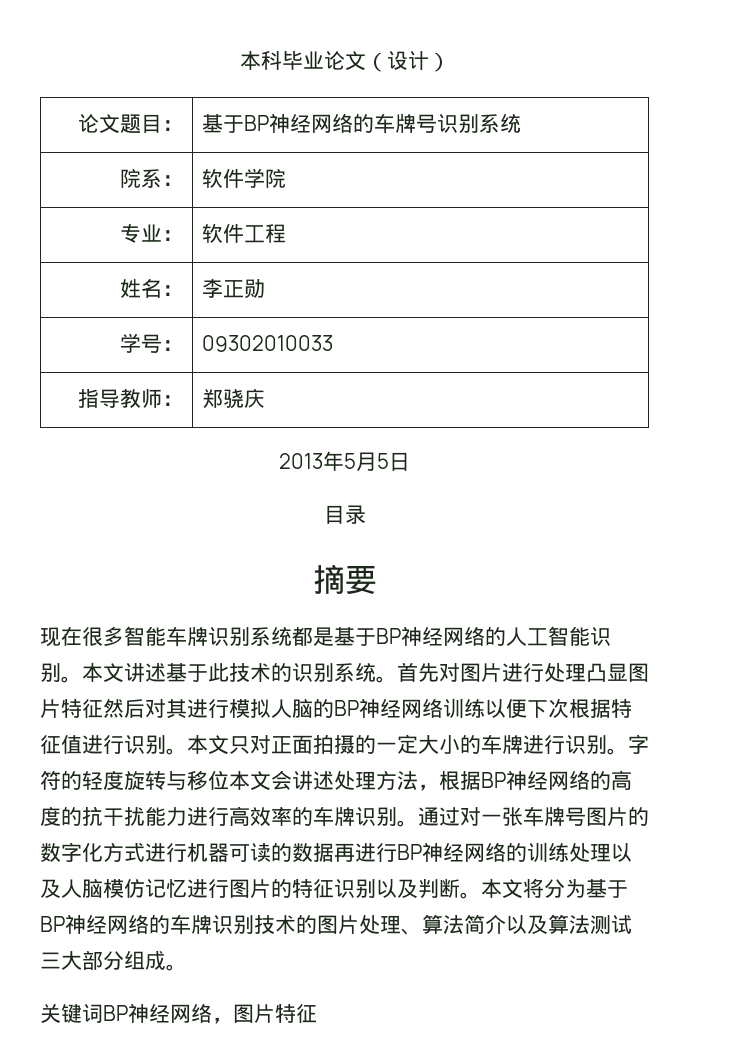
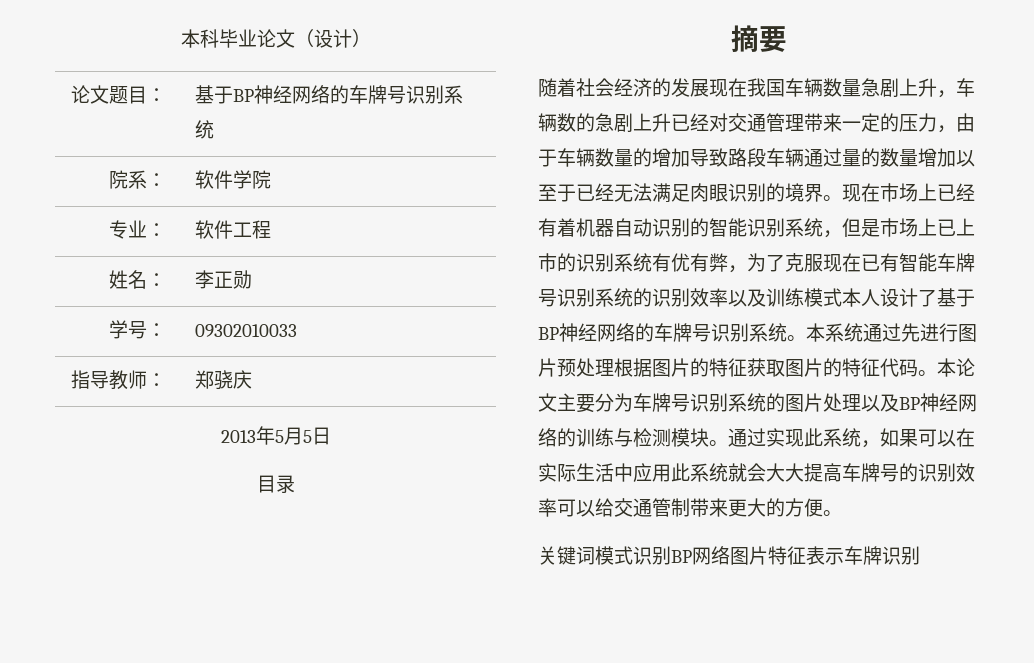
[40,626,611,647] [40,662,649,683] [40,698,632,718] [40,734,649,755] [40,770,632,791] [40,806,649,827] [40,842,632,862] [40,878,628,899] [40,914,632,935] [40,950,187,971] [40,1003,317,1024] 现在很多智能车牌识别系统都是基于BP神经网络的人工智能识别。本文讲述基于此技术的识别系统。首先对图片进行处理凸显图片特征然后对其进行模拟人脑的BP神经网络训练以便下次根据特征值进行识别。本文只对正面拍摄的一定大小的车牌进行识别。字符的轻度旋转与移位本文会讲述处理方法，根据BP神经网络的高度的抗干扰能力进行高效率的车牌识别。通过对一张车牌号图片的数字化方式进行机器可读的数据再进行BP神经网络的训练处理以及人脑模仿记忆进行图片的特征识别以及判断。本文将分为基于BP神经网络的车牌识别技术的图片处理、算法简介以及算法测试三大部分组成。 // 关键词BP神经网络，图片特征 -> [538,78,975,98] [538,113,975,133] [538,148,975,167] [538,183,975,202] [538,218,975,238] [538,253,975,273] [538,288,975,307] [538,323,977,342] [538,358,975,377] [538,393,977,413] [538,428,975,448] [538,463,975,482] [538,498,842,517] [538,546,920,565] 随着社会经济的发展现在我国车辆数量急剧上升，车辆数的急剧上升已经对交通管理带来一定的压力，由于车辆数量的增加导致路段车辆通过量的数量增加以至于已经无法满足肉眼识别的境界。现在市场上已经有着机器自动识别的智能识别系统，但是市场上已上市的识别系统有优有弊，为了克服现在已有智能车牌号识别系统的识别效率以及训练模式本人设计了基于BP神经网络的车牌号识别系统。本系统通过先进行图片预处理根据图片的特征获取图片的特征代码。本论文主要分为车牌号识别系统的图片处理以及BP神经网络的训练与检测模块。通过实现此系统，如果可以在实际生活中应用此系统就会大大提高车牌号的识别效率可以给交通管制带来更大的方便。 // 关键词模式识别BP网络图片特征表示车牌识别

